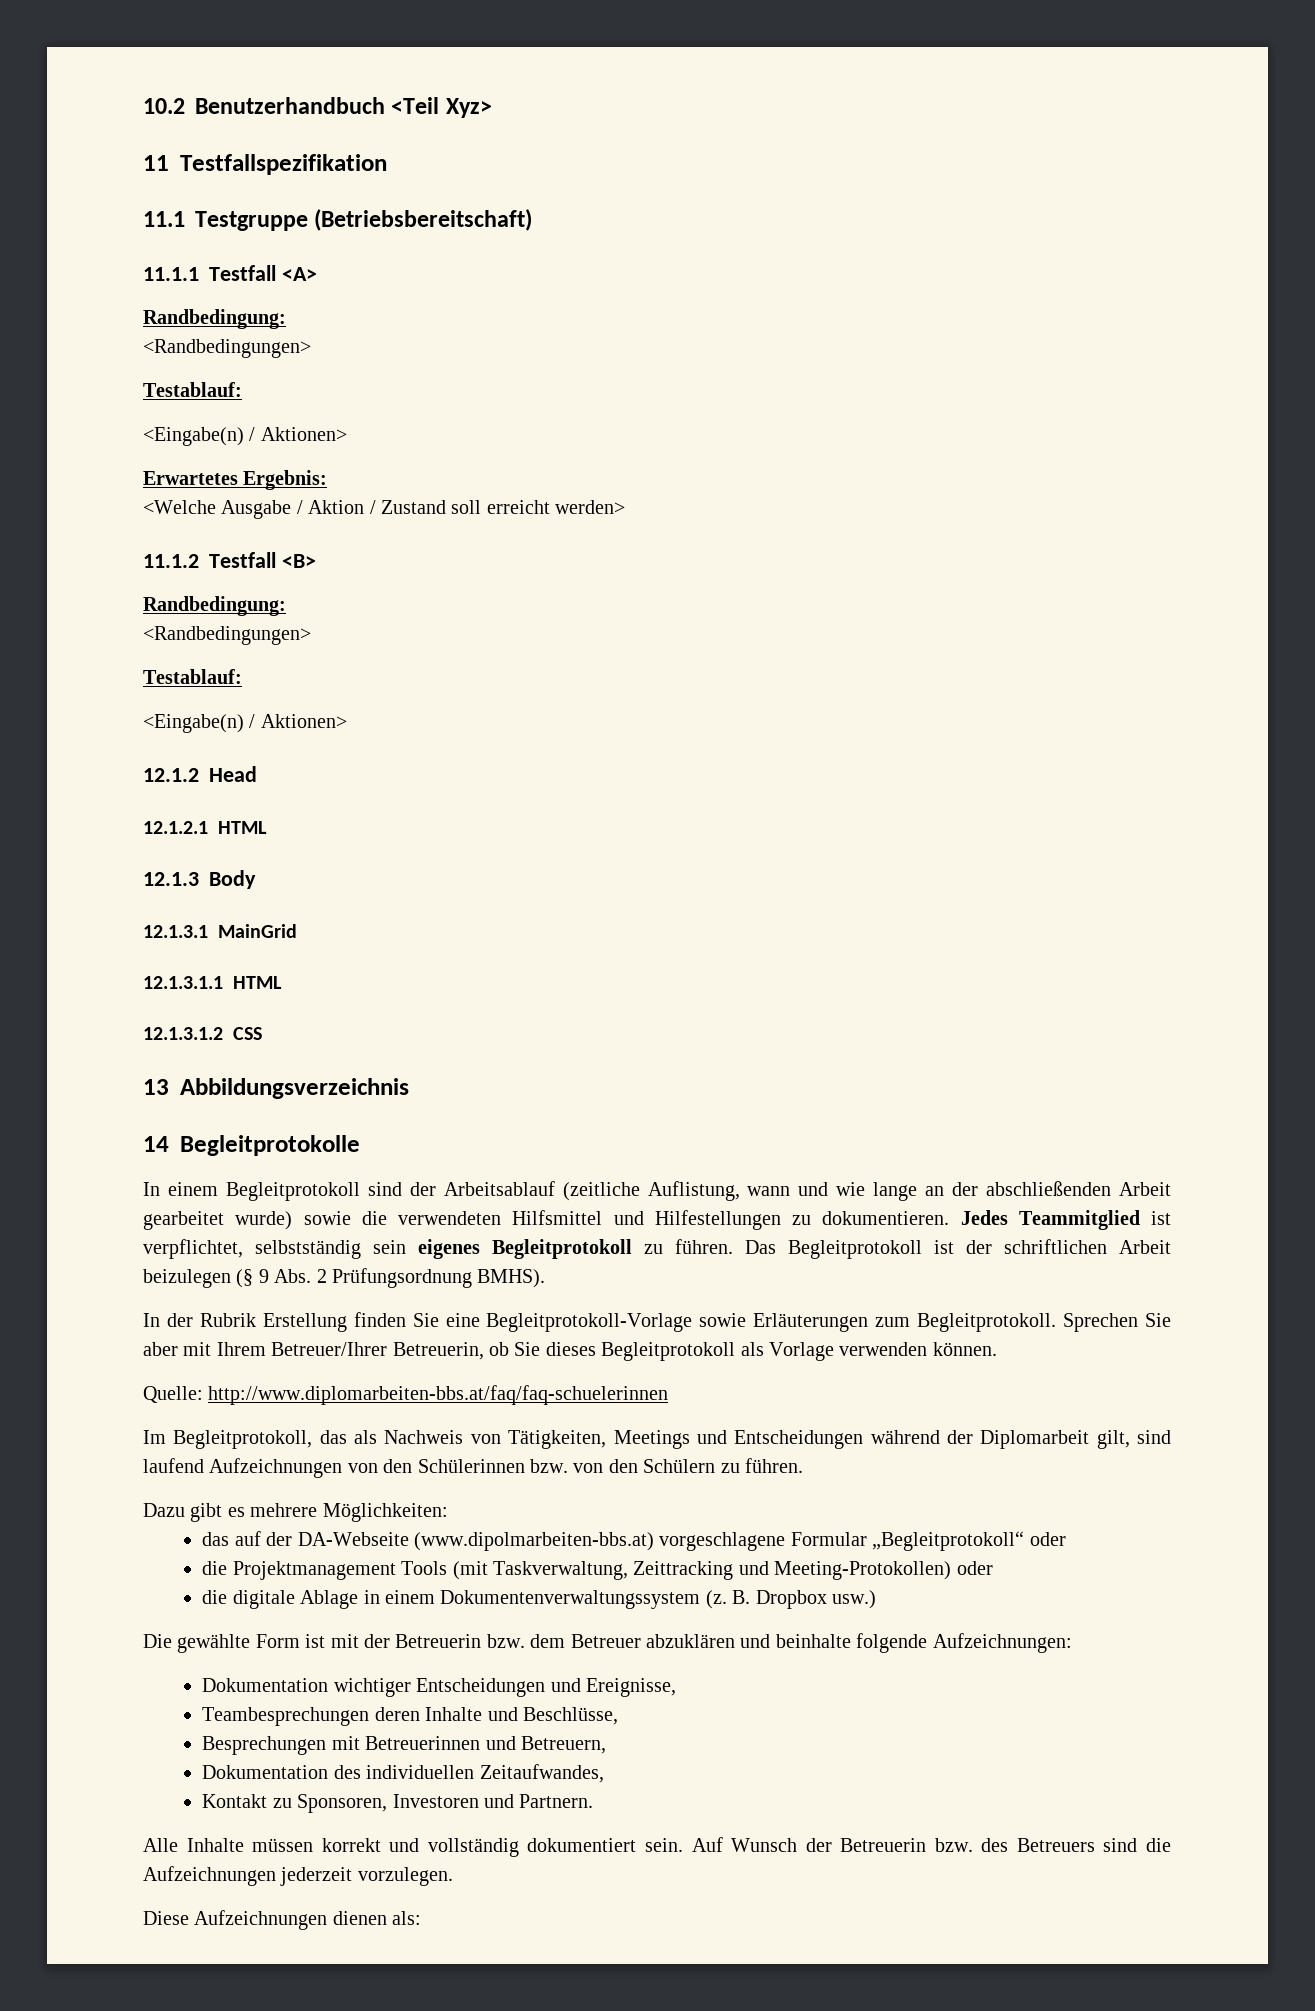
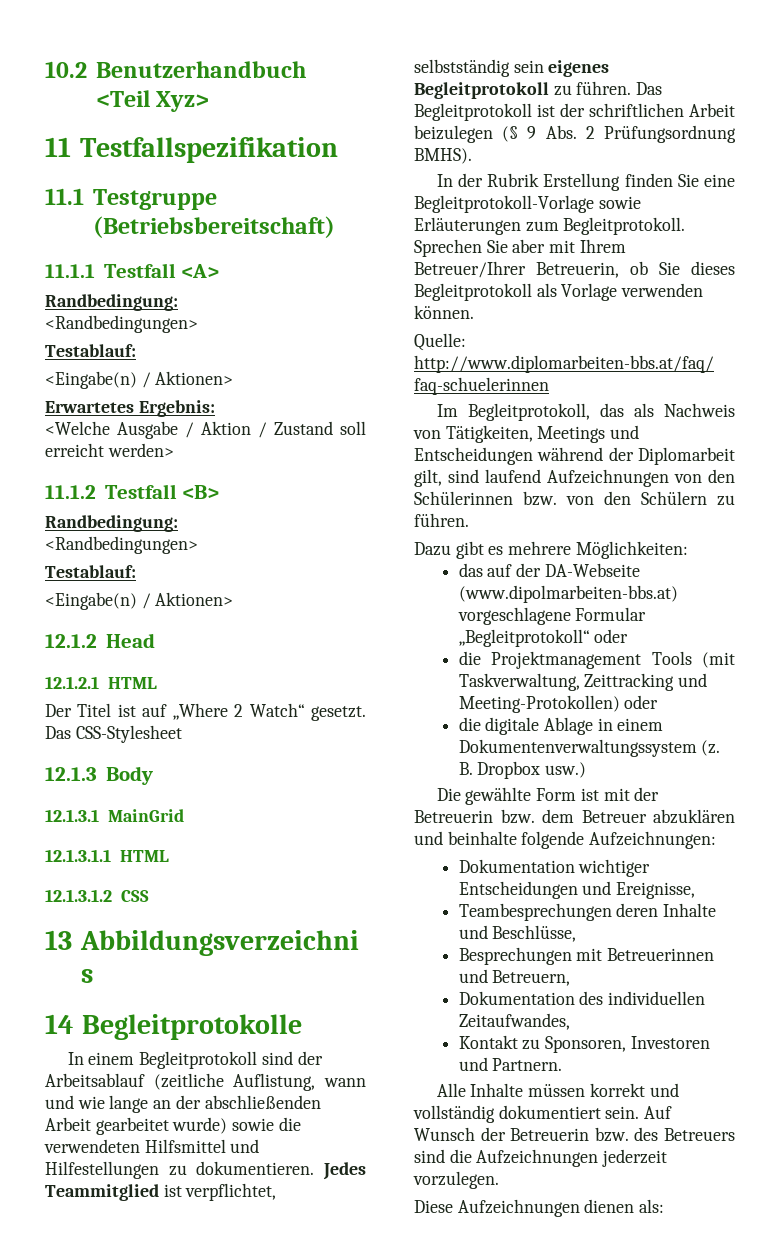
(267, 827) none -> [45,703,367,721] [45,725,182,743] // Der Titel ist auf „Where 2 Watch“ gesetzt. Das CSS-Stylesheet

